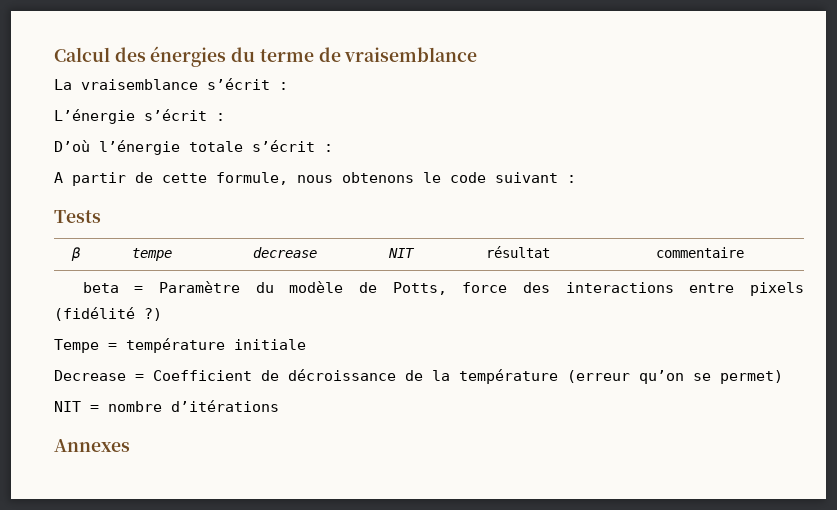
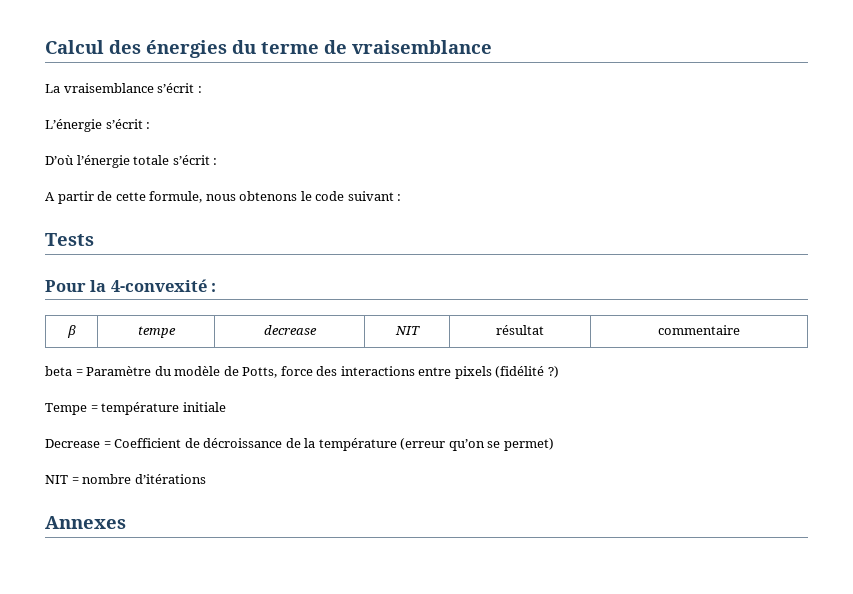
(101, 216) none -> [45,279,217,292] // Pour la 4-convexité :

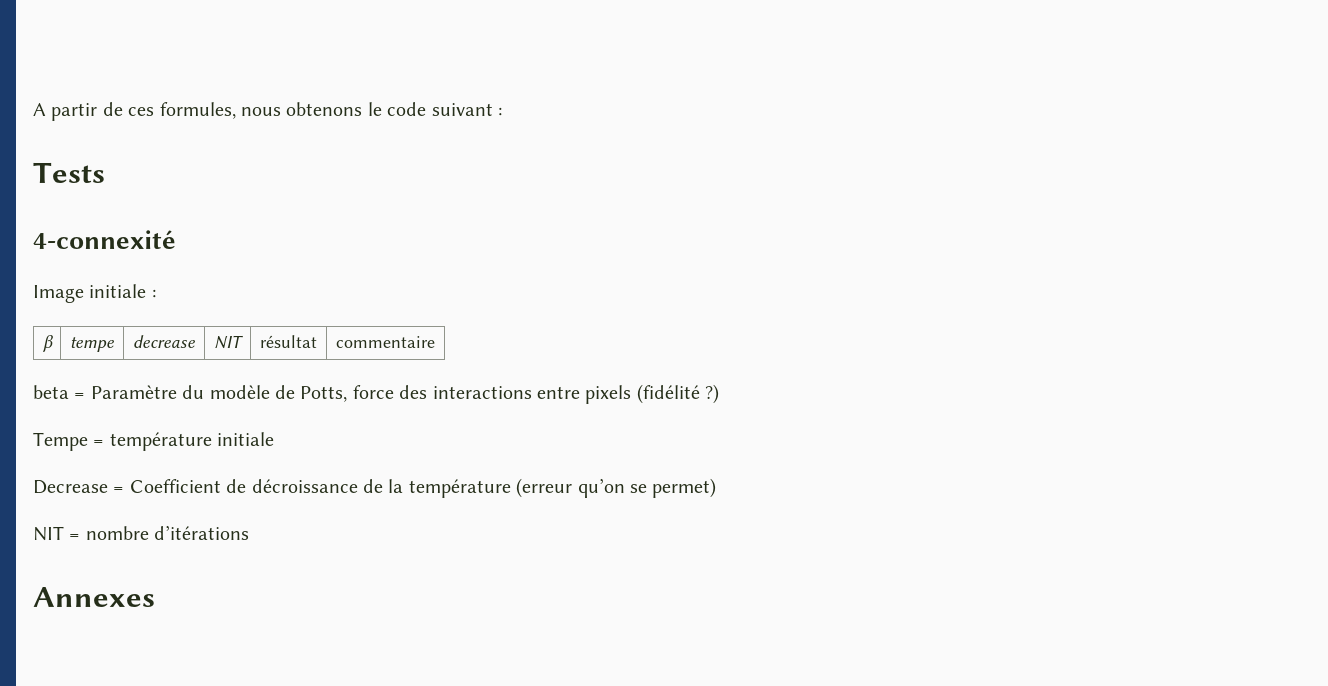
[45,40,492,58] [45,83,202,93] [45,119,151,132] [45,155,218,168] Calcul des énergies du terme de vraisemblance // La vraisemblance s’écrit : // L’énergie s’écrit : // D’où l’énergie totale s’écrit : // -> (33, 109) none
[115,191,203,203] cette formule, -> [128,102,236,119] ces formules,
[45,279,207,292] Pour la 4-convexité -> [33,230,176,249] [33,284,147,303] 4-connexité // Image initiale

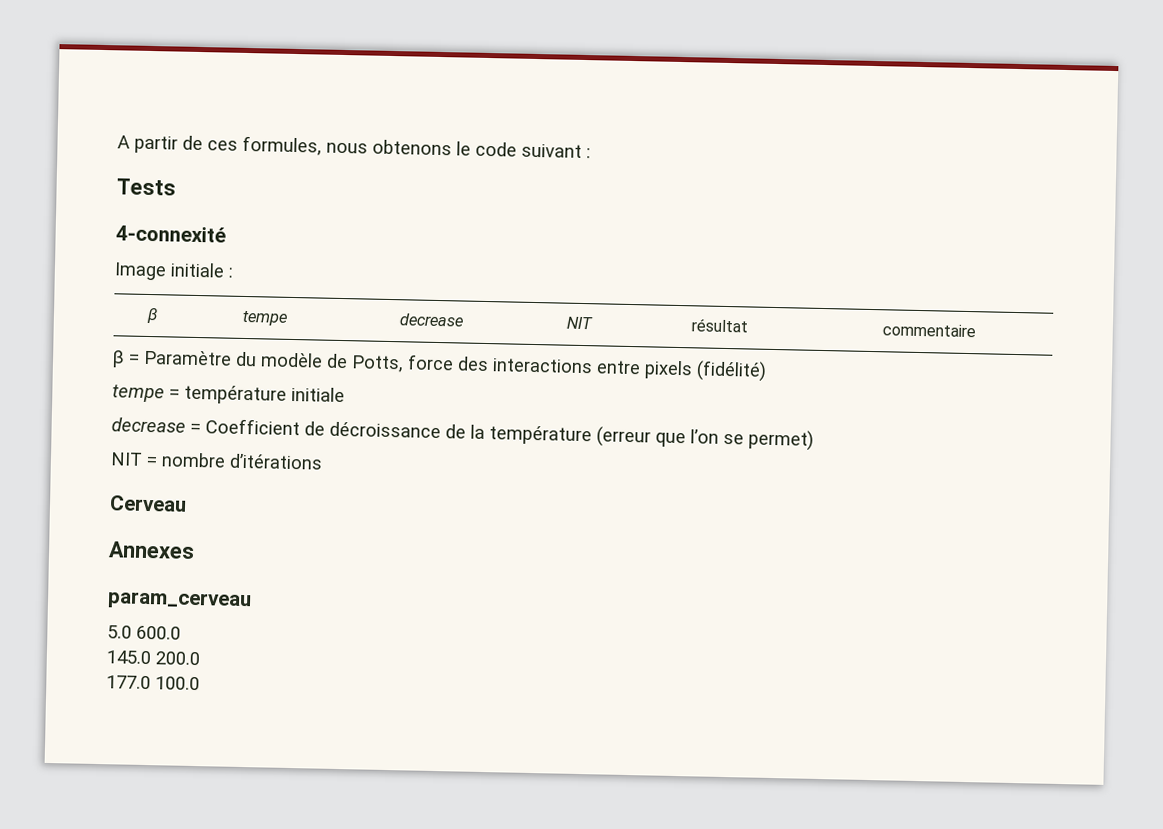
[33,385,69,399] beta -> [112,350,125,368] β
[636,384,720,404] [33,432,88,451] (fidélité ?) // Tempe -> [696,360,767,382] [112,384,165,403] (fidélité) // tempe
[33,480,108,494] Decrease -> [111,417,186,433] decrease
[577,478,625,498] qu’on -> [655,429,719,448] que l’on
(250, 532) none -> [109,495,187,512] // Cerveau
(155, 597) none -> [107,591,252,611] [107,625,181,640] [106,650,200,666] [106,675,200,691] // param_cerveau // 5.0 600.0 // 145.0 200.0 // 177.0 100.0

